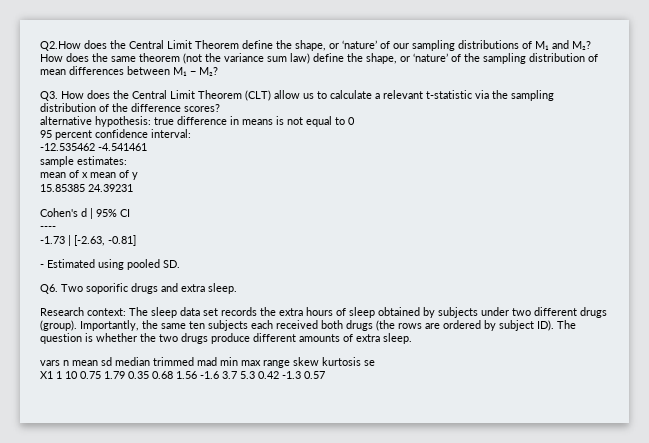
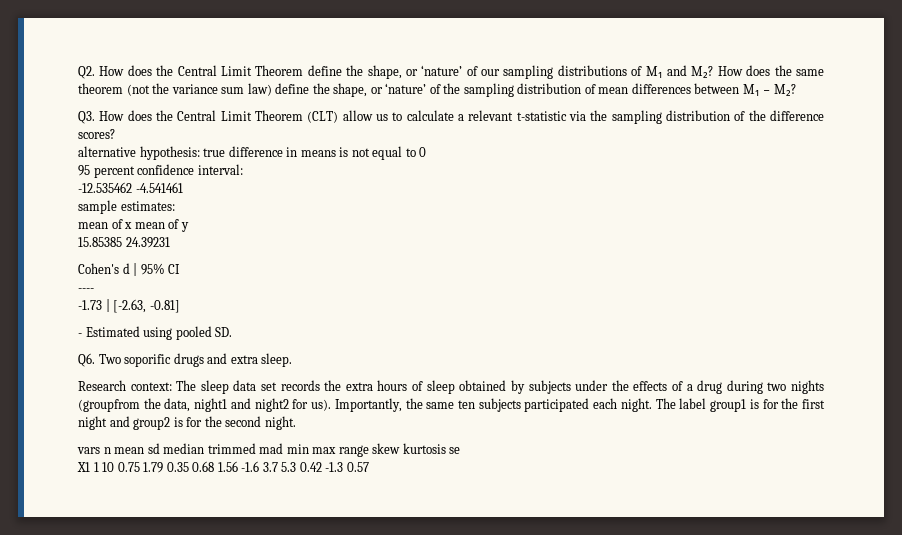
[40,41,81,51] Q2.How -> [78,66,125,79] Q2. How
[512,307,607,318] [40,320,77,331] two different drugs (group). -> [611,380,824,394] [78,398,332,412] the effects of a drug during two nights (groupfrom the data, night1 and night2 for us).
[251,320,576,331] [40,333,412,344] each received both drugs (the rows are ordered by subject ID). The question is whether the two drugs produce different amounts of extra sleep. -> [524,398,826,412] [78,416,296,430] participated each night. The label group1 is for the first night and group2 is for the second night.

